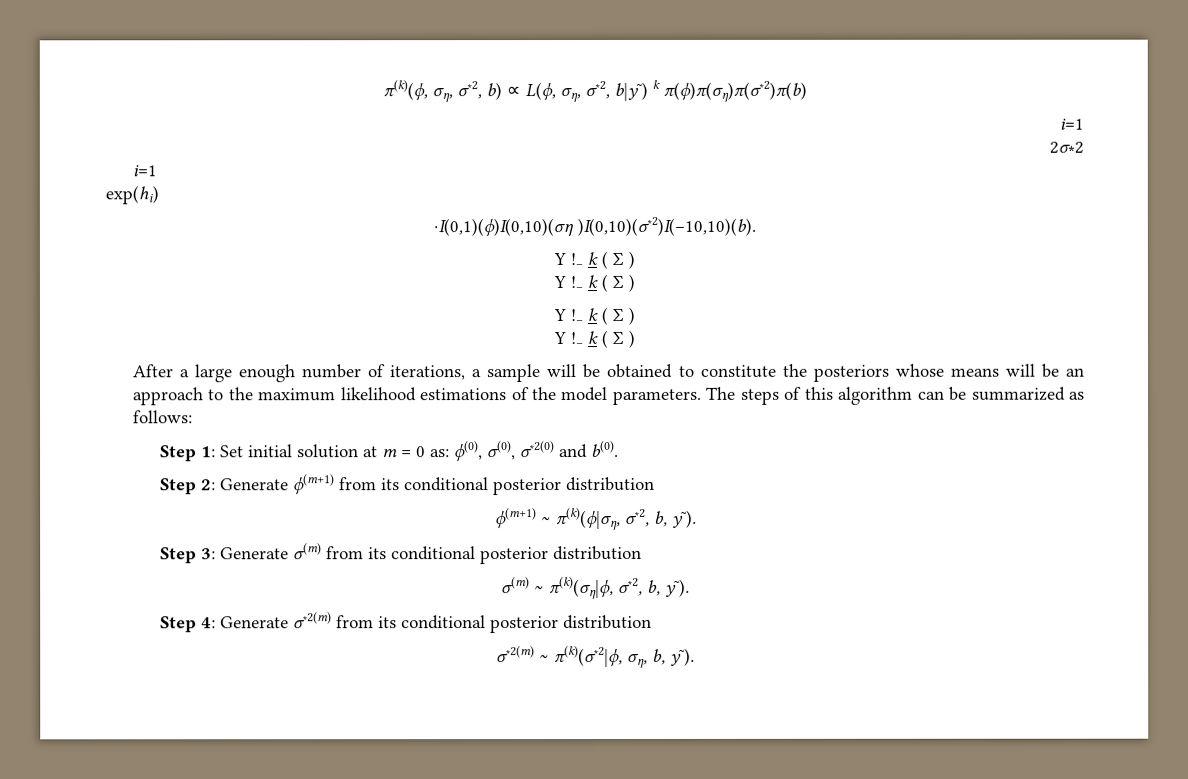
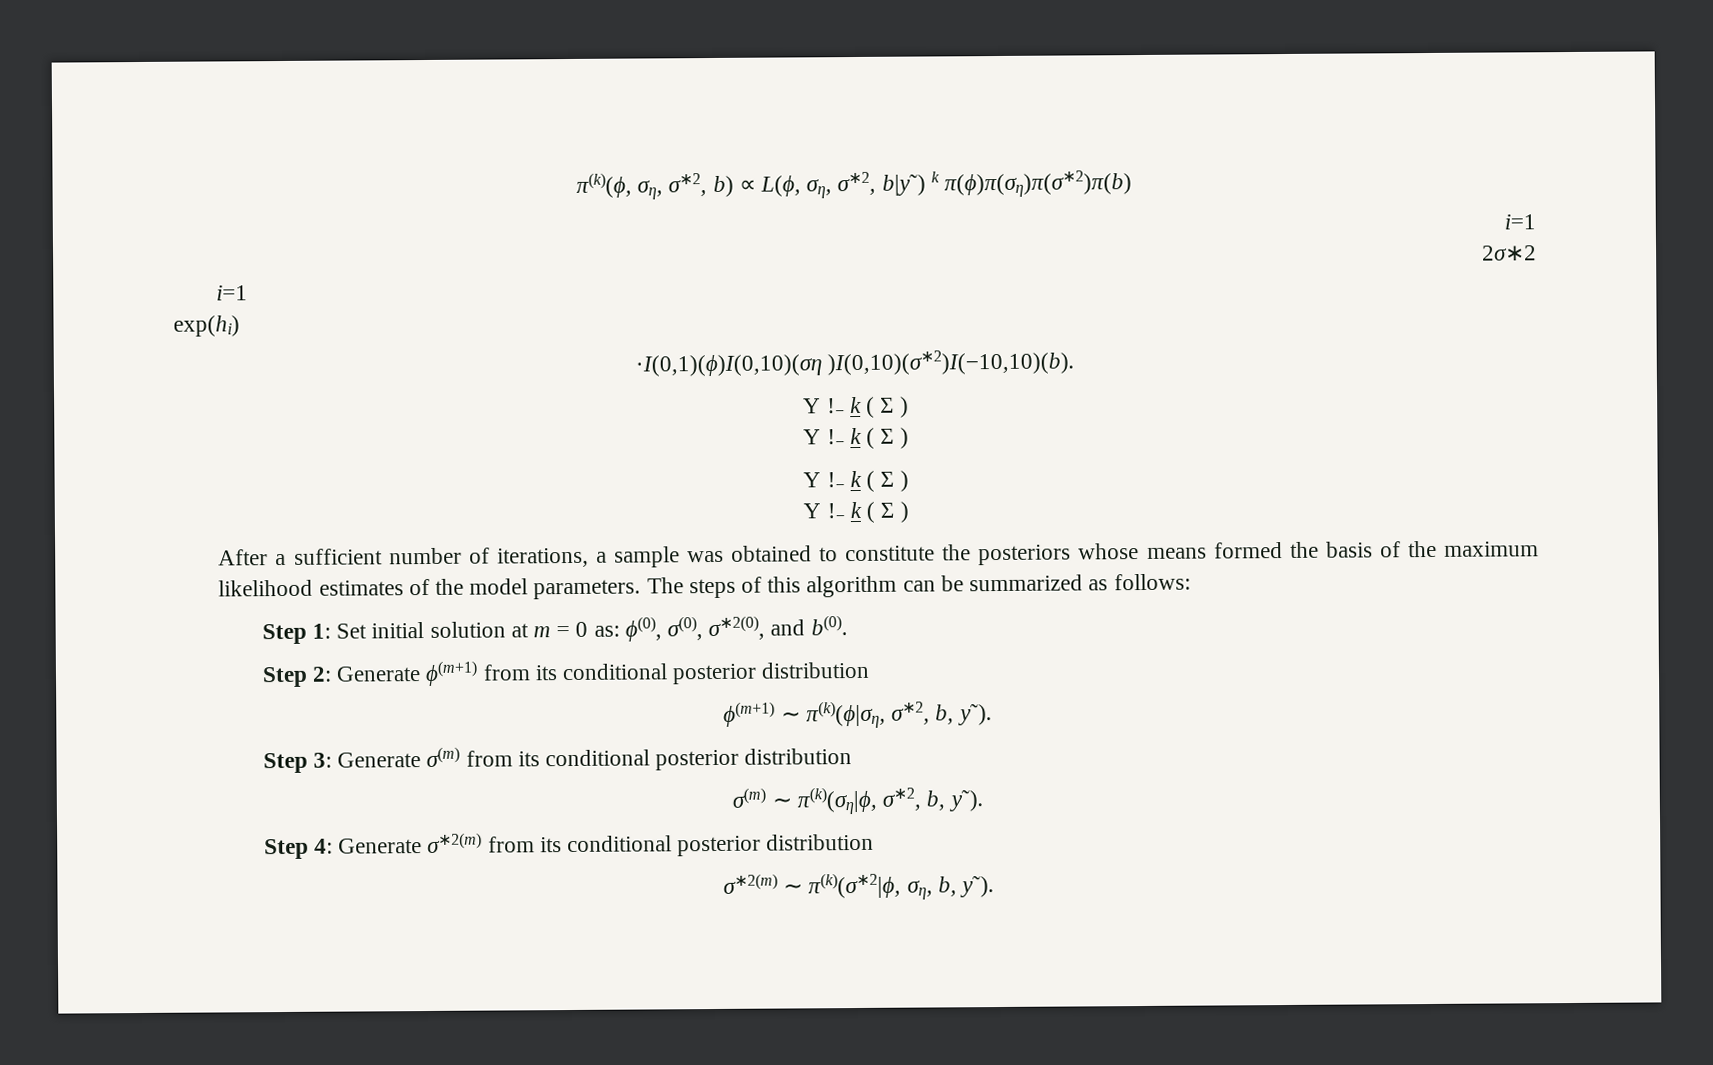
[193,364,296,383] large enough -> [293,548,383,565] sufficient
[546,363,601,379] will be -> [686,550,724,563] was
[1004,363,1085,378] [131,387,225,406] will be an approach to -> [1213,541,1401,559] formed the basis of
[419,388,508,401] estimations -> [318,580,404,596] estimates
[519,440,555,458] σ∗2(0) -> [708,615,766,641] σ∗2(0),

